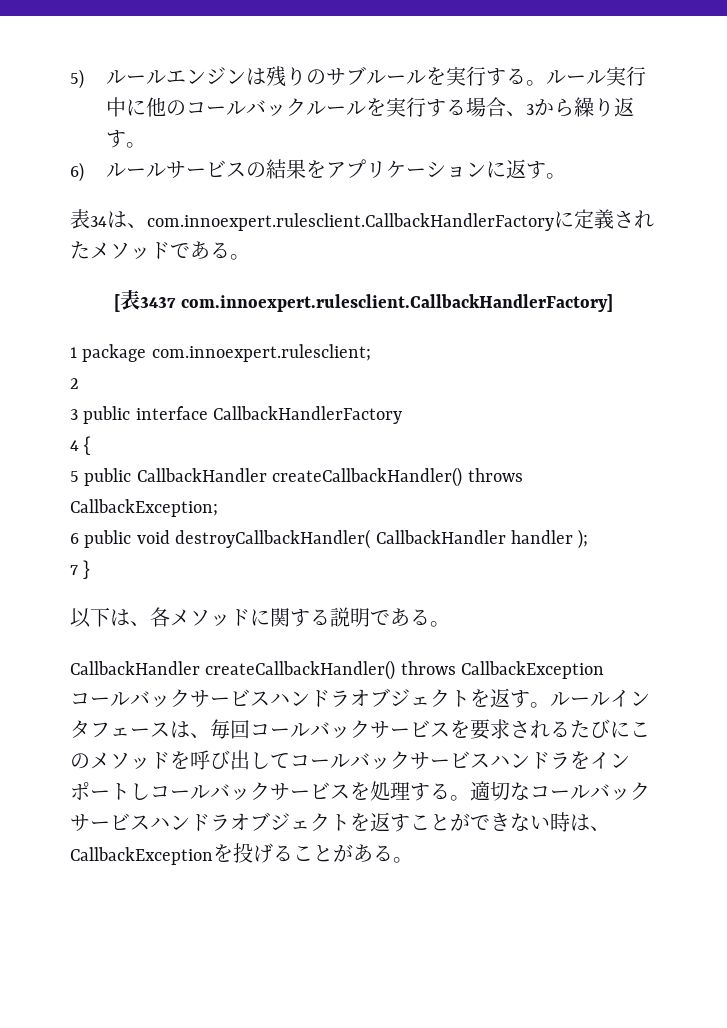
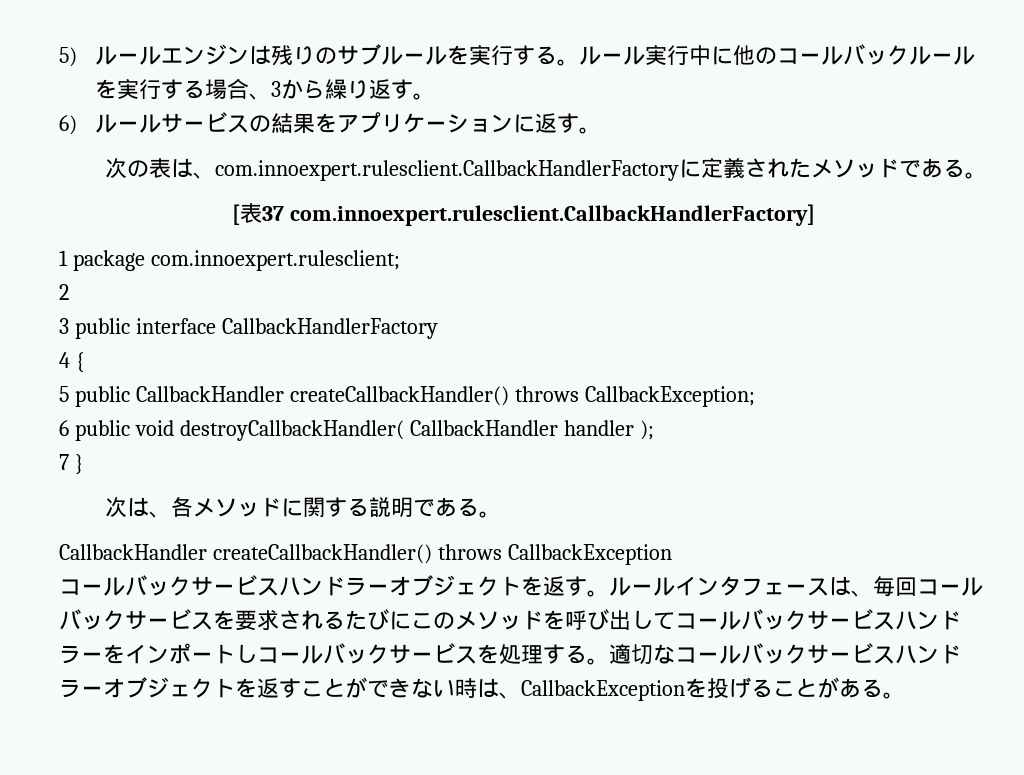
[70,209,107,229] 表34 -> [105,158,172,178] 次の表
[140,297,177,308] 3437 -> [262,206,285,221] 37
[70,607,110,628] 以下 -> [105,497,128,517] 次
(350, 698) none -> [367,584,389,594] ー
(570, 760) none -> [81,652,103,662] ー
(230, 822) none -> [81,686,103,696] ー

